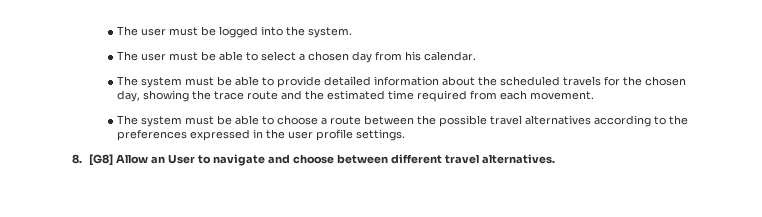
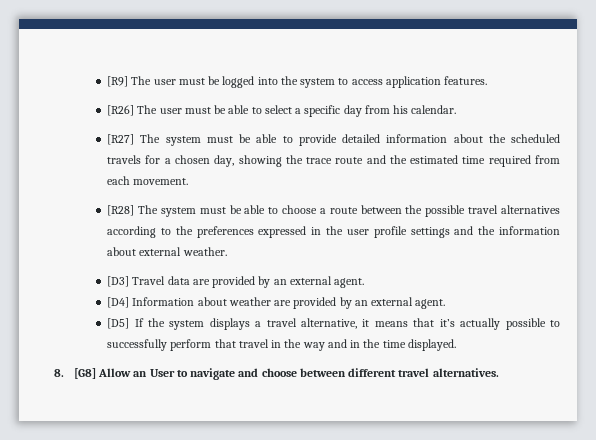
(117, 31) none -> [107,76,129,87] [R9]
[308,27,353,38] system. // -> [300,76,487,88] [107,105,135,116] system to access application features. // [R26]
[308,51,350,61] chosen -> [304,105,341,117] specific
(477, 56) none -> [107,134,135,145] [R27]
[623,76,643,86] the -> [164,158,171,164] a
(595, 95) none -> [107,205,135,216] [R28]
[356,129,406,141] settings. -> [410,226,560,238] [107,247,227,256] [107,276,365,288] [107,297,446,309] [107,318,560,330] [107,339,456,351] settings and the information about external weather. // [D3] Travel data are provided by an external agent. // [D4] Information about weather are provided by an external agent. // [D5] If the system displays a travel alternative, it means that it’s actually possible to successfully perform that travel in the way and in the time displayed.

